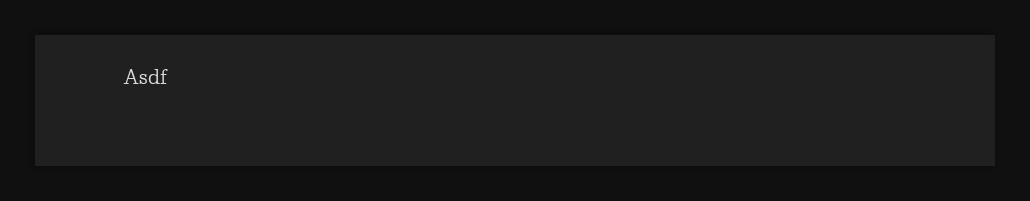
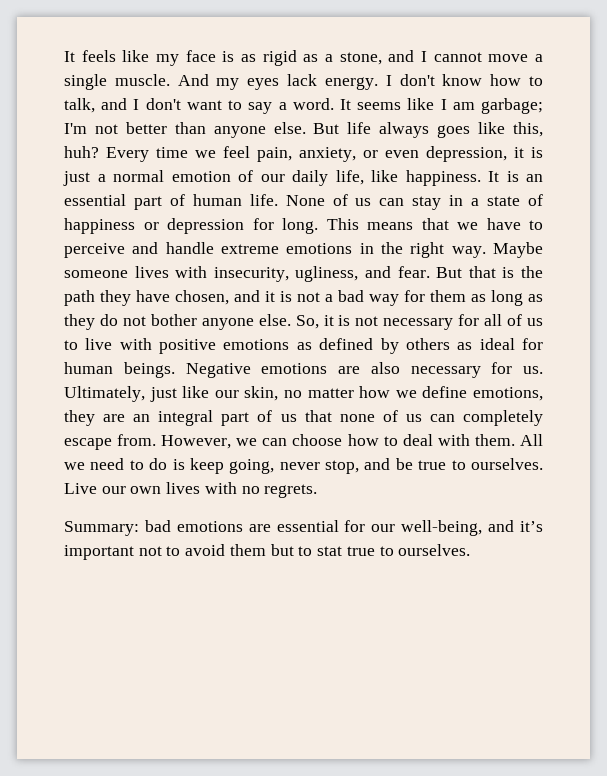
[123,69,168,84] Asdf -> [64,50,544,66] [64,74,543,90] [64,98,543,114] [64,122,544,138] [64,146,543,162] [63,170,543,186] [64,194,543,210] [64,218,543,234] [64,242,543,258] [64,266,544,282] [64,290,543,306] [64,314,543,330] [64,338,543,354] [64,362,543,378] [64,386,543,402] [64,410,543,426] [64,434,543,450] [64,458,543,474] [64,482,318,498] [64,520,544,536] [64,544,471,560] It feels like my face is as rigid as a stone, and I cannot move a single muscle. And my eyes lack energy. I don't know how to talk, and I don't want to say a word. It seems like I am garbage; I'm not better than anyone else. But life always goes like this, huh? Every time we feel pain, anxiety, or even depression, it is just a normal emotion of our daily life, like happiness. It is an essential part of human life. None of us can stay in a state of happiness or depression for long. This means that we have to perceive and handle extreme emotions in the right way. Maybe someone lives with insecurity, ugliness, and fear. But that is the path they have chosen, and it is not a bad way for them as long as they do not bother anyone else. So, it is not necessary for all of us to live with positive emotions as defined by others as ideal for human beings. Negative emotions are also necessary for us. Ultimately, just like our skin, no matter how we define emotions, they are an integral part of us that none of us can completely escape from. However, we can choose how to deal with them. All we need to do is keep going, never stop, and be true to ourselves. Live our own lives with no regrets. // Summary: bad emotions are essential for our well-being, and it’s important not to avoid them but to stat true to ourselves.

